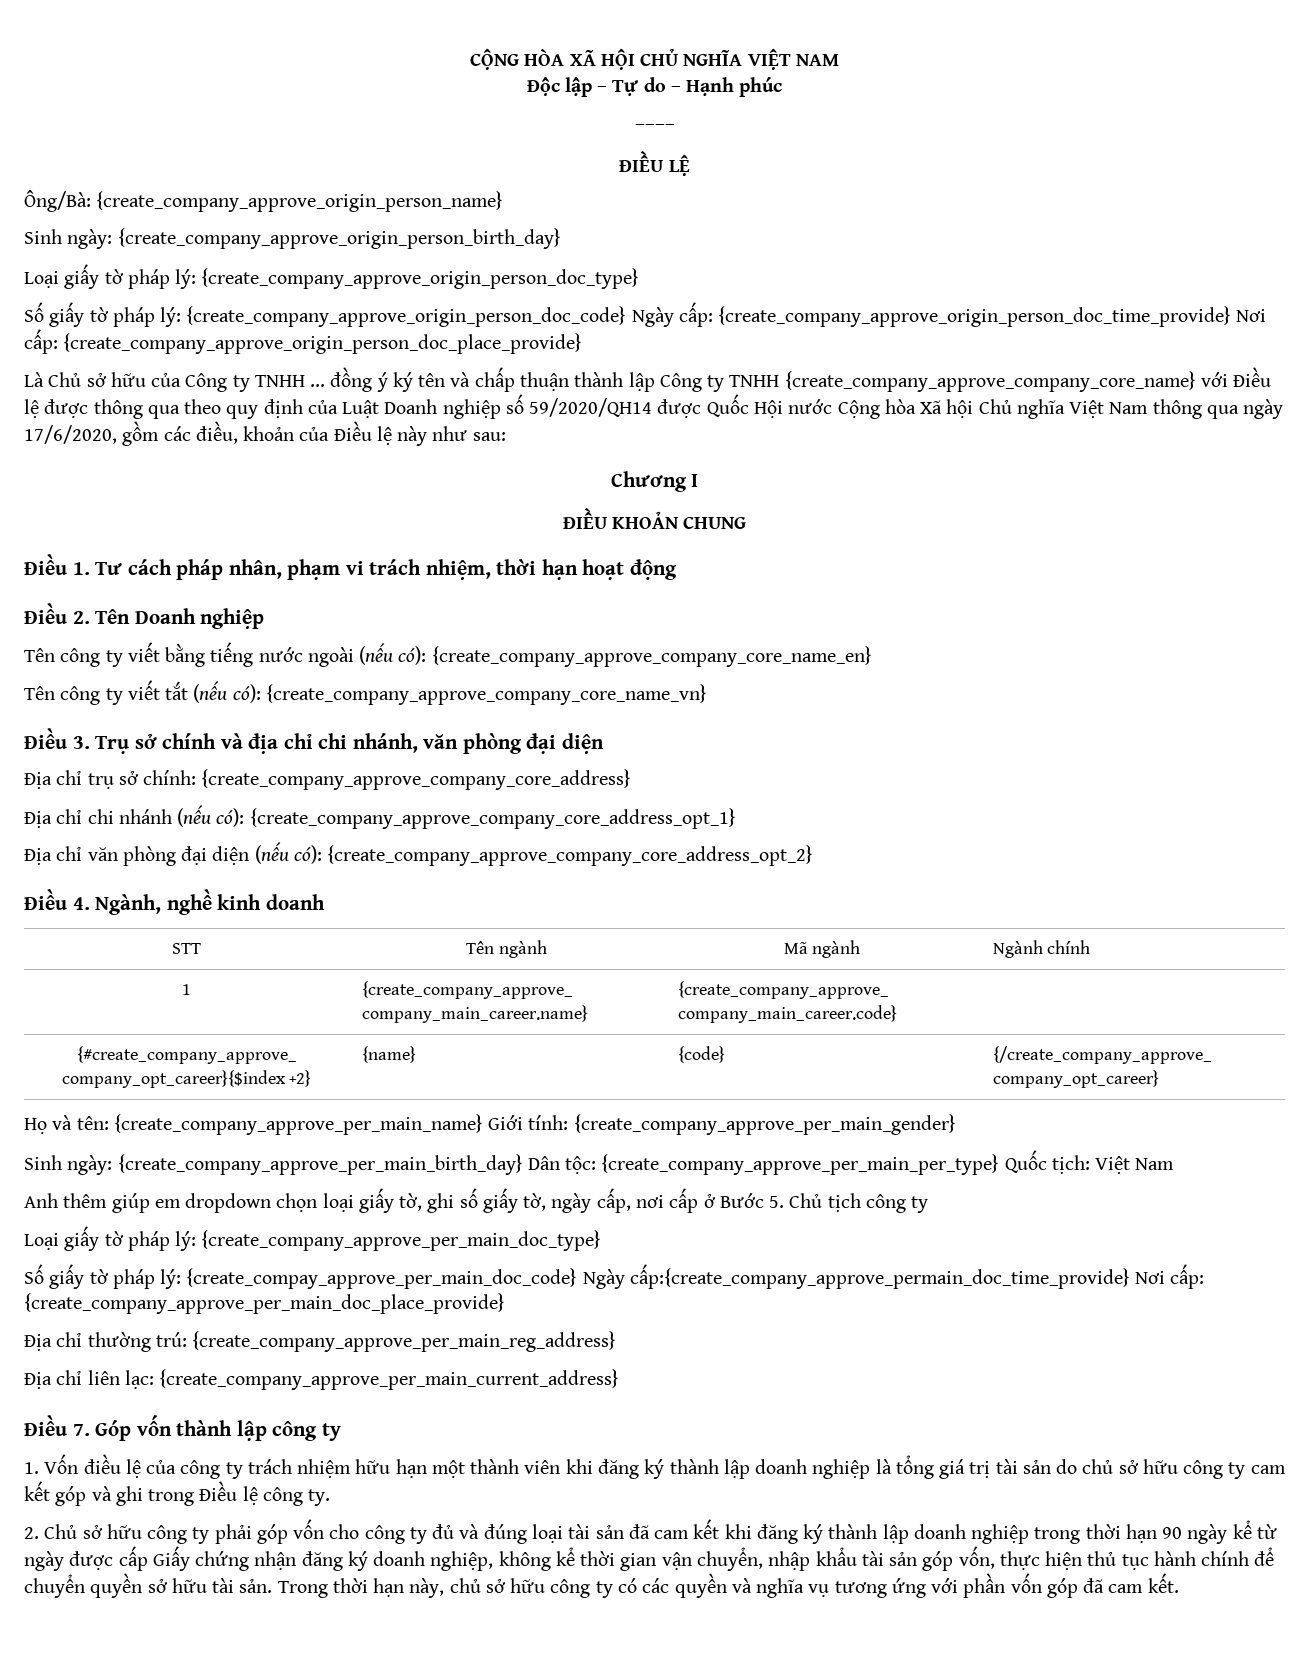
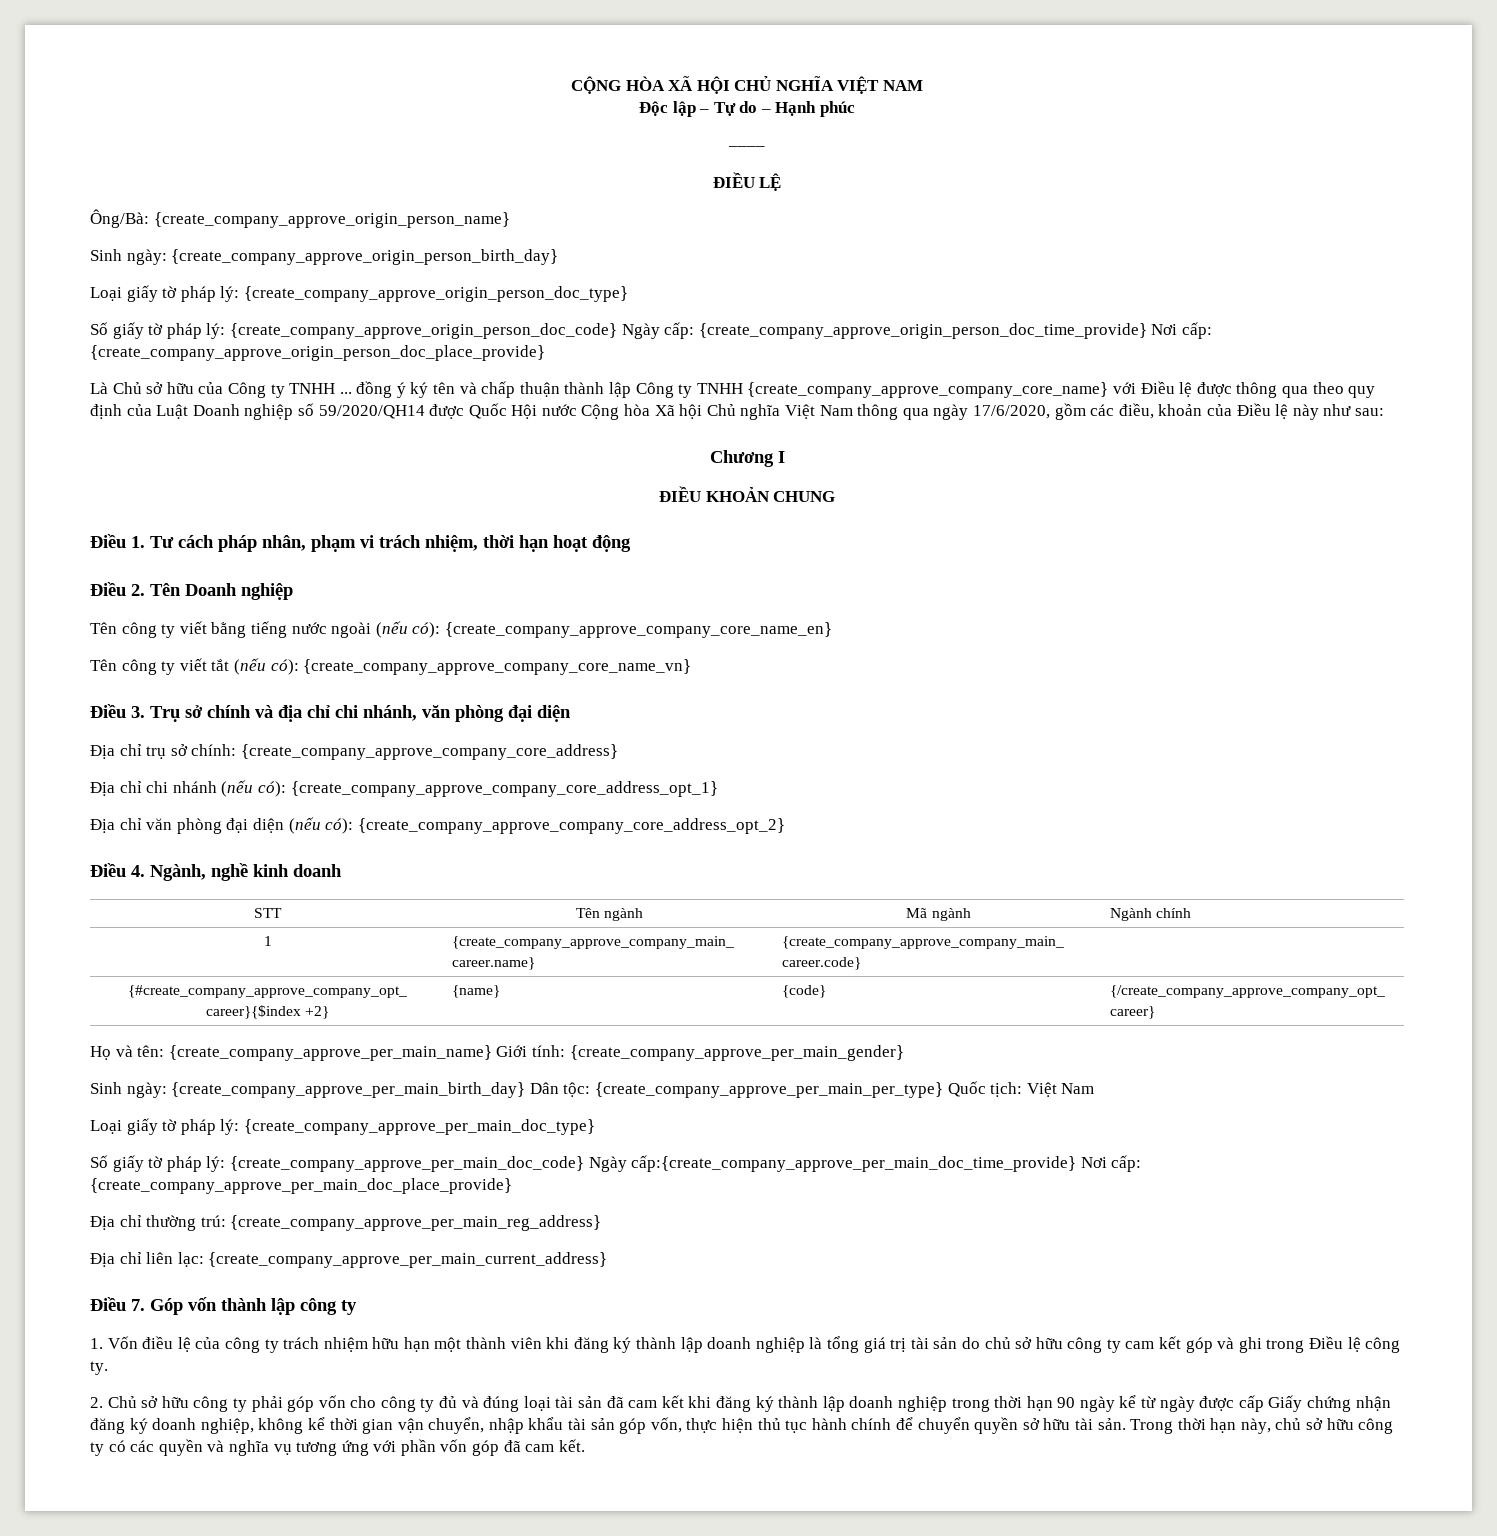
[24,1188,929,1213] // Anh thêm giúp em dropdown chọn loại giấy tờ, ghi số giấy tờ, ngày cấp, nơi cấp ở Bước 5. Chủ tịch công ty -> (1095, 1088) none
[186,1264,1130,1289] {create_compay_approve_per_main_doc_code} Ngày cấp:{create_company_approve_permain_doc_time_provide} -> [229,1155,1077,1172] {create_company_approve_per_main_doc_code} Ngày cấp:{create_company_approve_per_main_doc_time_provide}

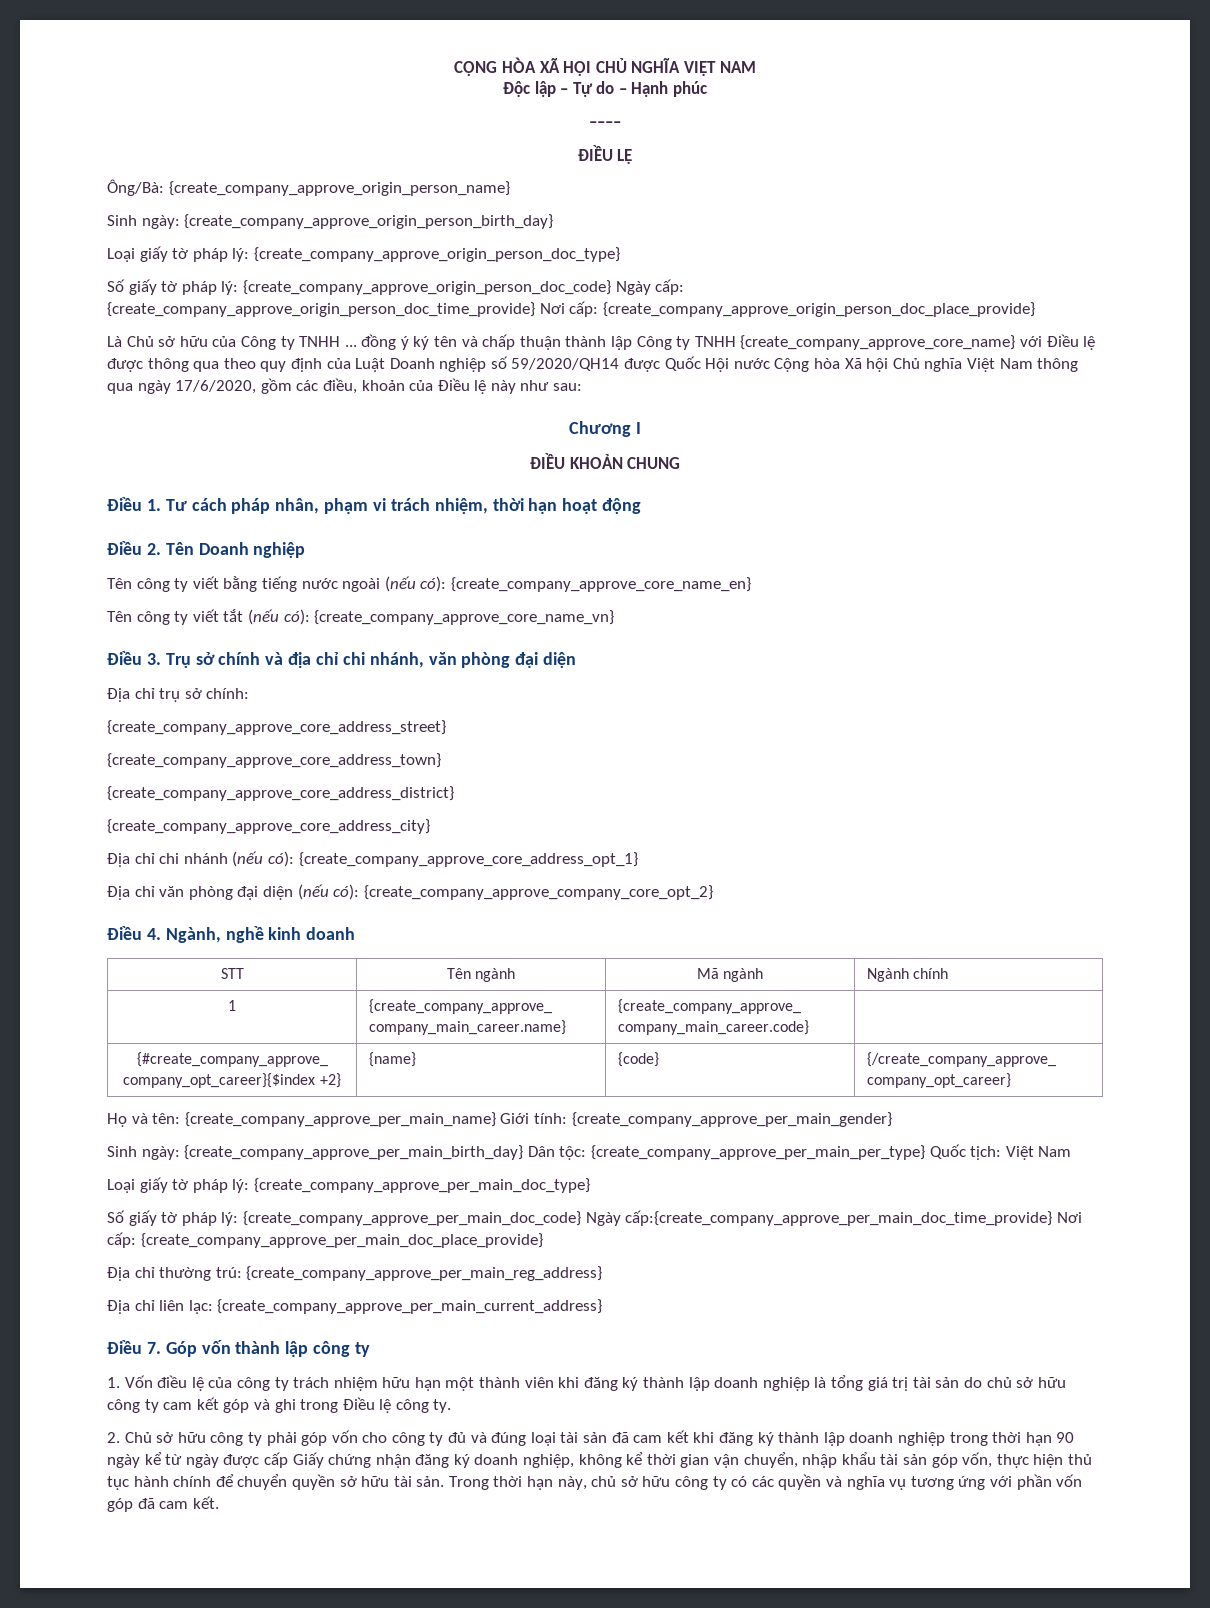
[747,382,1109,398] {create_company_approve_company_core_name} -> [740,335,1016,350] {create_company_approve_core_name}
[444,622,832,638] {create_company_approve_company_core_name_en} -> [450,577,751,592] {create_company_approve_core_name_en}
[303,659,692,675] {create_company_approve_company_core_name_vn} -> [314,610,615,625] {create_company_approve_core_name_vn}
[240,744,618,760] {create_company_approve_company_core_address} -> [107,720,446,735] [107,753,441,768] [107,786,454,801] [107,819,430,834] // {create_company_approve_core_address_street} // {create_company_approve_core_address_town} // {create_company_approve_core_address_district} // {create_company_approve_core_address_city}
[290,781,718,797] {create_company_approve_company_core_address_opt_1} -> [298,852,638,867] {create_company_approve_core_address_opt_1}
[357,818,785,834] {create_company_approve_company_core_address_opt_2} -> [363,885,713,900] {create_company_approve_company_core_opt_2}

